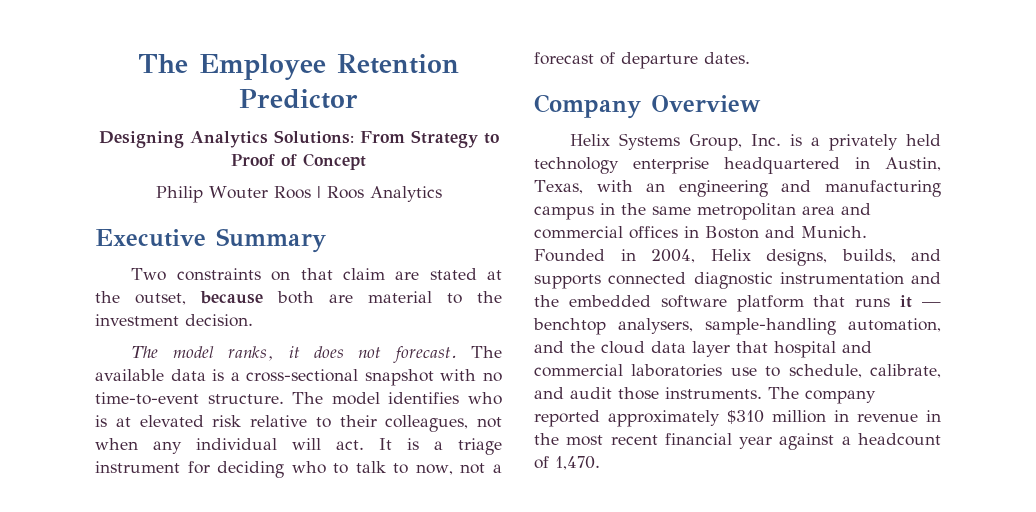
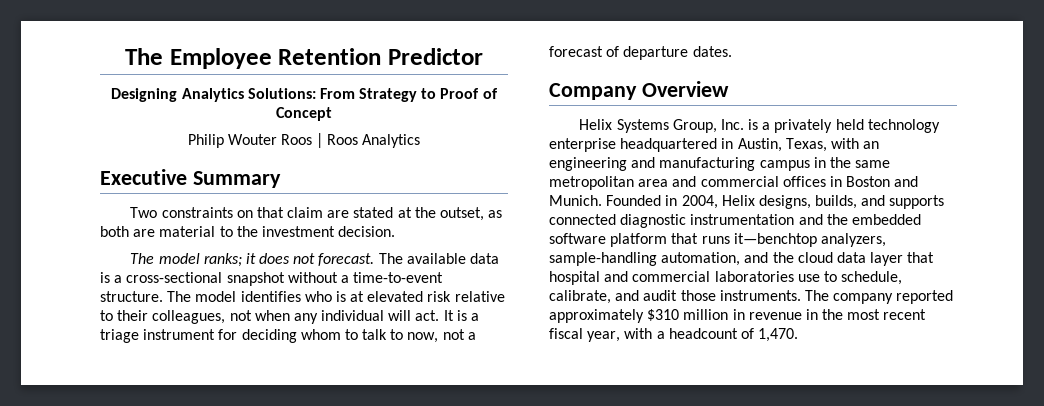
[200,291,263,304] because -> [488,210,503,218] as
[228,346,275,361] ranks, -> [203,253,242,267] ranks;
[440,369,502,382] with no -> [287,272,349,283] without a
[291,461,326,474] who -> [300,329,341,340] whom
[900,295,941,308] [533,318,693,335] it — benchtop analysers, -> [733,233,886,247] it—benchtop analyzers,
[664,433,835,450] financial year against -> [549,328,653,342] fiscal year, with

